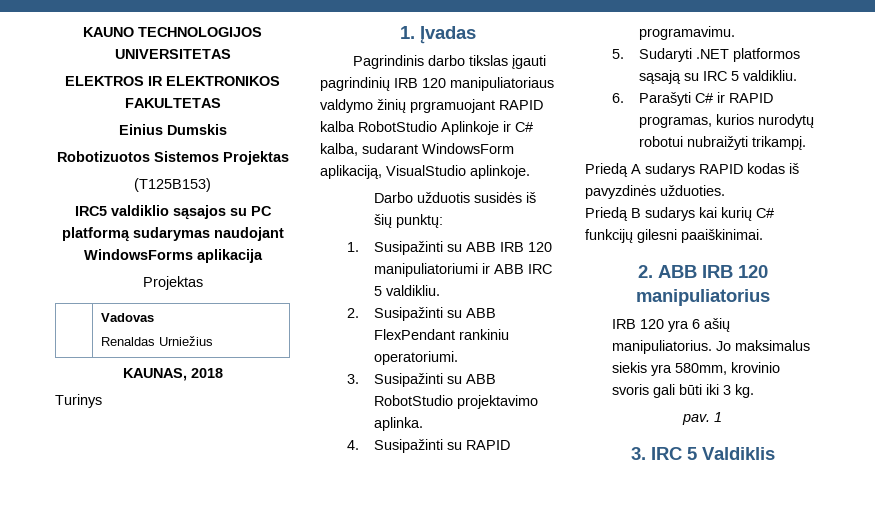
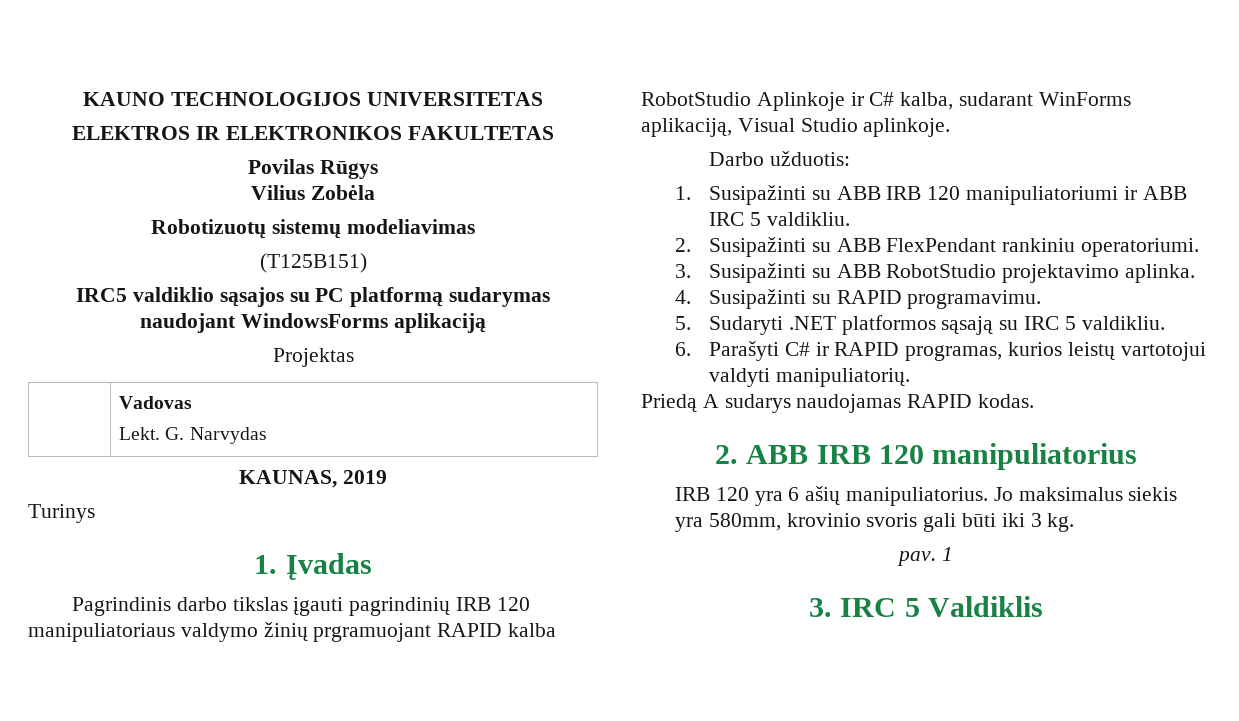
[118,124,227,135] [56,151,289,165] [134,178,211,192] Einius Dumskis // Robotizuotos Sistemos Projektas // (T125B153) -> [248,159,378,179] [251,185,375,200] [151,219,475,239] [259,253,367,273] Povilas Rūgys // Vilius Zobėla // Robotizuotų sistemų modeliavimas // (T125B151)
[196,249,263,263] aplikacija -> [393,313,486,333] aplikaciją
[101,336,214,346] Renaldas Urniežius -> [119,427,267,444] Lekt. G. Narvydas
[190,368,223,378] 2018 -> [342,470,387,484] 2019
[422,143,514,154] [320,165,530,179] [374,192,537,203] [374,214,444,228] WindowsForm aplikaciją, VisualStudio aplinkoje. // Darbo užduotis susidės iš šių punktų: -> [1038,92,1131,106] [641,118,951,137] [708,151,850,166] WinForms aplikaciją, Visual Studio aplinkoje. // Darbo užduotis:
[758,114,815,128] [639,136,807,150] nurodytų robotui nubraižyti trikampį. -> [1067,342,1206,361] [708,368,910,387] leistų vartotojui valdyti manipuliatorių.
[699,163,799,174] [585,185,725,199] [585,207,774,221] [585,229,763,243] RAPID kodas iš pavyzdinės užduoties. // Priedą B sudarys kai kurių C# funkcijų gilesni paaiškinimai. -> [796,394,1035,413] naudojamas RAPID kodas.

